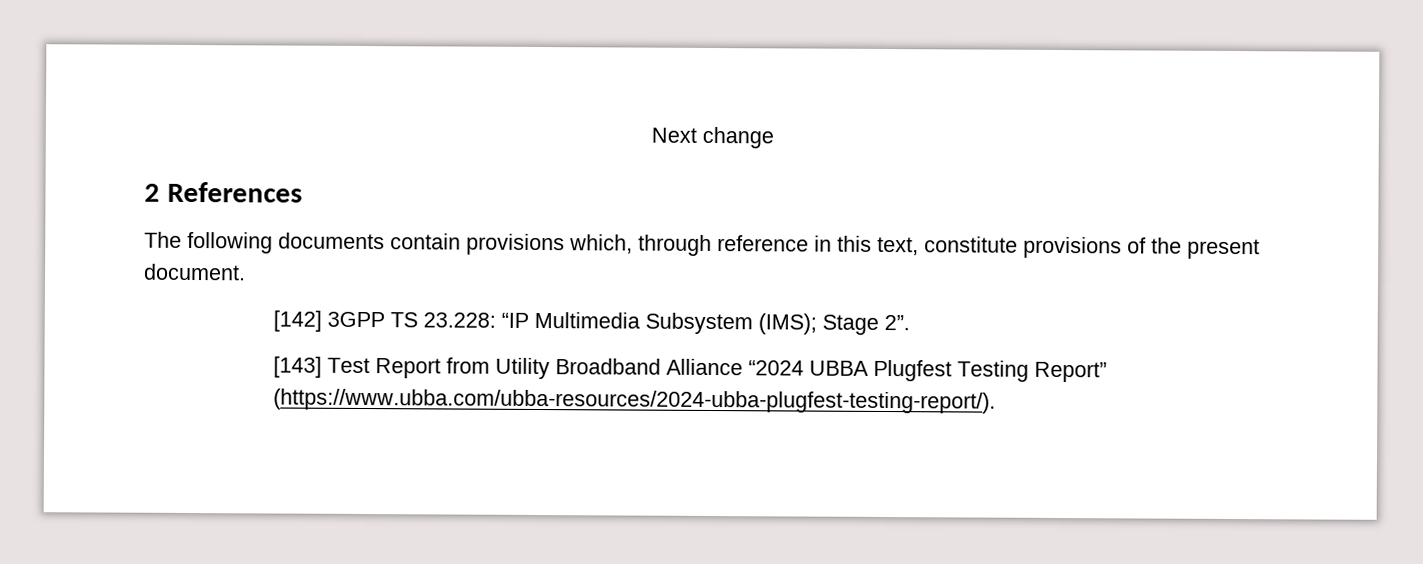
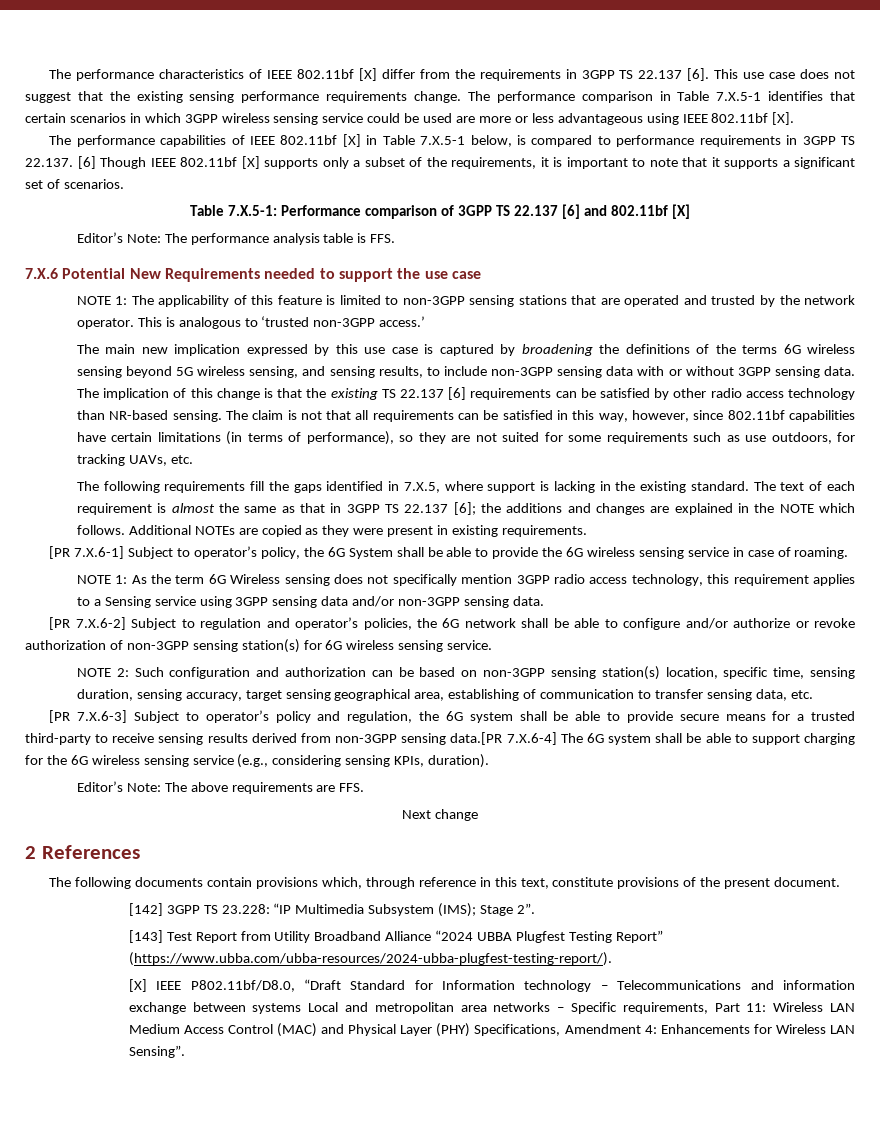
(650, 135) none -> [49,68,855,81] [25,91,856,103] [25,112,795,125] [49,134,856,147] [25,156,855,169] [25,179,124,189] [190,204,690,219] [76,232,396,245] [25,268,481,282] [76,295,855,307] [76,316,426,329] [76,344,856,356] [76,366,856,378] [76,387,856,400] [76,410,855,422] [76,431,856,445] [76,454,193,466] [76,481,855,493] [76,502,855,515] [76,525,587,537] [49,546,849,559] [76,574,855,586] [76,596,544,608] [49,617,855,630] [25,639,493,653] [76,666,855,680] [76,689,813,701] [49,710,855,723] [25,732,855,745] [25,754,490,768] [76,781,365,794] The performance characteristics of IEEE 802.11bf [X] differ from the requirements in 3GPP TS 22.137 [6]. This use case does not suggest that the existing sensing performance requirements change. The performance comparison in Table 7.X.5-1 identifies that certain scenarios in which 3GPP wireless sensing service could be used are more or less advantageous using IEEE 802.11bf [X]. // The performance capabilities of IEEE 802.11bf [X] in Table 7.X.5-1 below, is compared to performance requirements in 3GPP TS 22.137. [6] Though IEEE 802.11bf [X] supports only a subset of the requirements, it is important to note that it supports a significant set of scenarios. // Table 7.X.5-1: Performance comparison of 3GPP TS 22.137 [6] and 802.11bf [X] // Editor’s Note: The performance analysis table is FFS. // 7.X.6 Potential New Requirements needed to support the use case // NOTE 1: The applicability of this feature is limited to non-3GPP sensing stations that are operated and trusted by the network operator. This is analogous to ‘trusted non-3GPP access.’ // The main new implication expressed by this use case is captured by broadening the definitions of the terms 6G wireless sensing beyond 5G wireless sensing, and sensing results, to include non-3GPP sensing data with or without 3GPP sensing data. The implication of this change is that the existing TS 22.137 [6] requirements can be satisfied by other radio access technology than NR-based sensing. The claim is not that all requirements can be satisfied in this way, however, since 802.11bf capabilities have certain limitations (in terms of performance), so they are not suited for some requirements such as use outdoors, for tracking UAVs, etc. // The following requirements fill the gaps identified in 7.X.5, where support is lacking in the existing standard. The text of each requirement is almost the same as that in 3GPP TS 22.137 [6]; the additions and changes are explained in the NOTE which follows. Additional NOTEs are copied as they were present in existing requirements. // [PR 7.X.6-1] Subject to operator’s policy, the 6G System shall be able to provide the 6G wireless sensing service in case of roaming. // NOTE 1: As the term 6G Wireless sensing does not specifically mention 3GPP radio access technology, this requirement applies to a Sensing service using 3GPP sensing data and/or non-3GPP sensing data. // [PR 7.X.6-2] Subject to regulation and operator’s policies, the 6G network shall be able to configure and/or authorize or revoke authorization of non-3GPP sensing station(s) for 6G wireless sensing service. // NOTE 2: Such configuration and authorization can be based on non-3GPP sensing station(s) location, specific time, sensing duration, sensing accuracy, target sensing geographical area, establishing of communication to transfer sensing data, etc. // [PR 7.X.6-3] Subject to operator’s policy and regulation, the 6G system shall be able to provide secure means for a trusted third-party to receive sensing results derived from non-3GPP sensing data.[PR 7.X.6-4] The 6G system shall be able to support charging for the 6G wireless sensing service (e.g., considering sensing KPIs, duration). // Editor’s Note: The above requirements are FFS. //
(996, 401) none -> [128,979,855,992] [128,1002,856,1014] [128,1023,855,1037] [128,1045,185,1058] // [X] IEEE P802.11bf/D8.0, “Draft Standard for Information technology – Telecommunications and information exchange between systems Local and metropolitan area networks – Specific requirements, Part 11: Wireless LAN Medium Access Control (MAC) and Physical Layer (PHY) Specifications, Amendment 4: Enhancements for Wireless LAN Sensing”.

